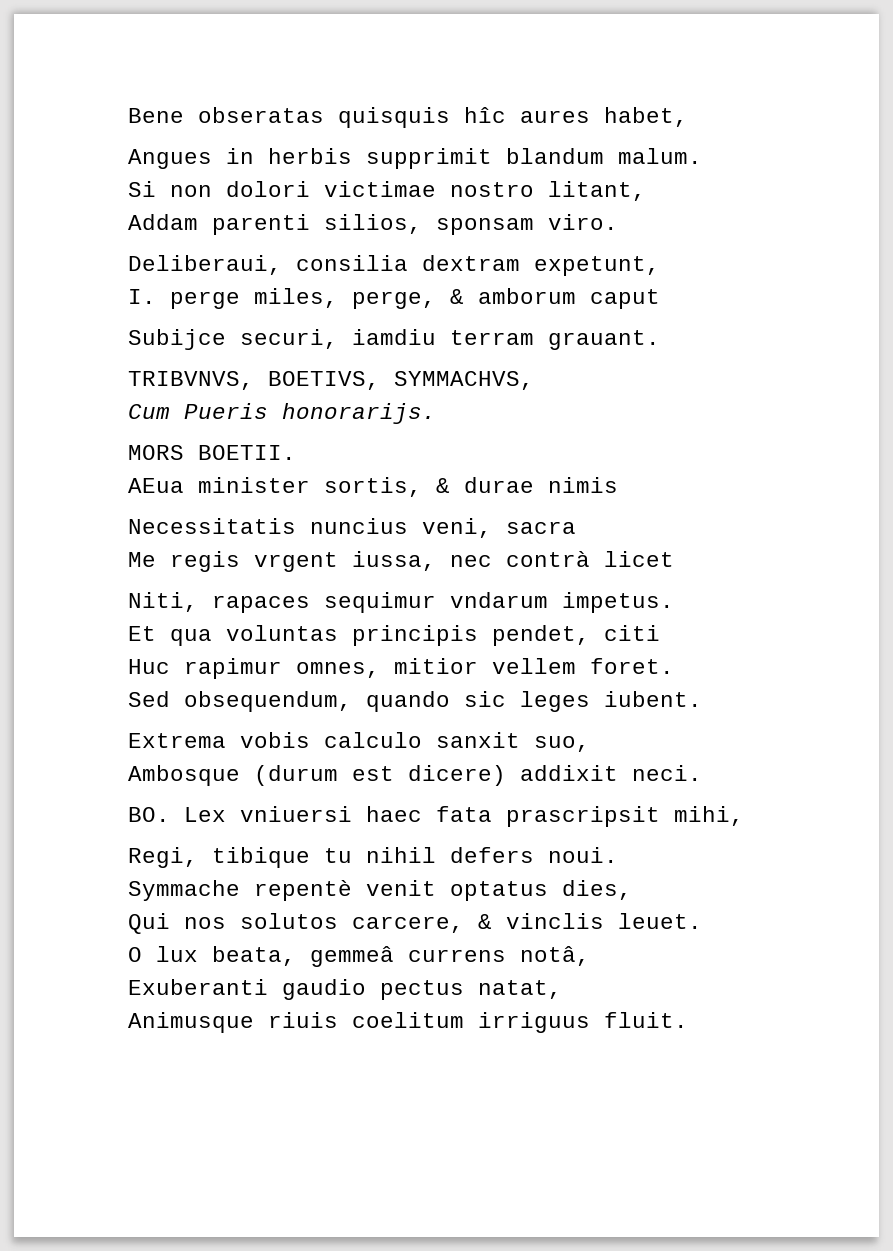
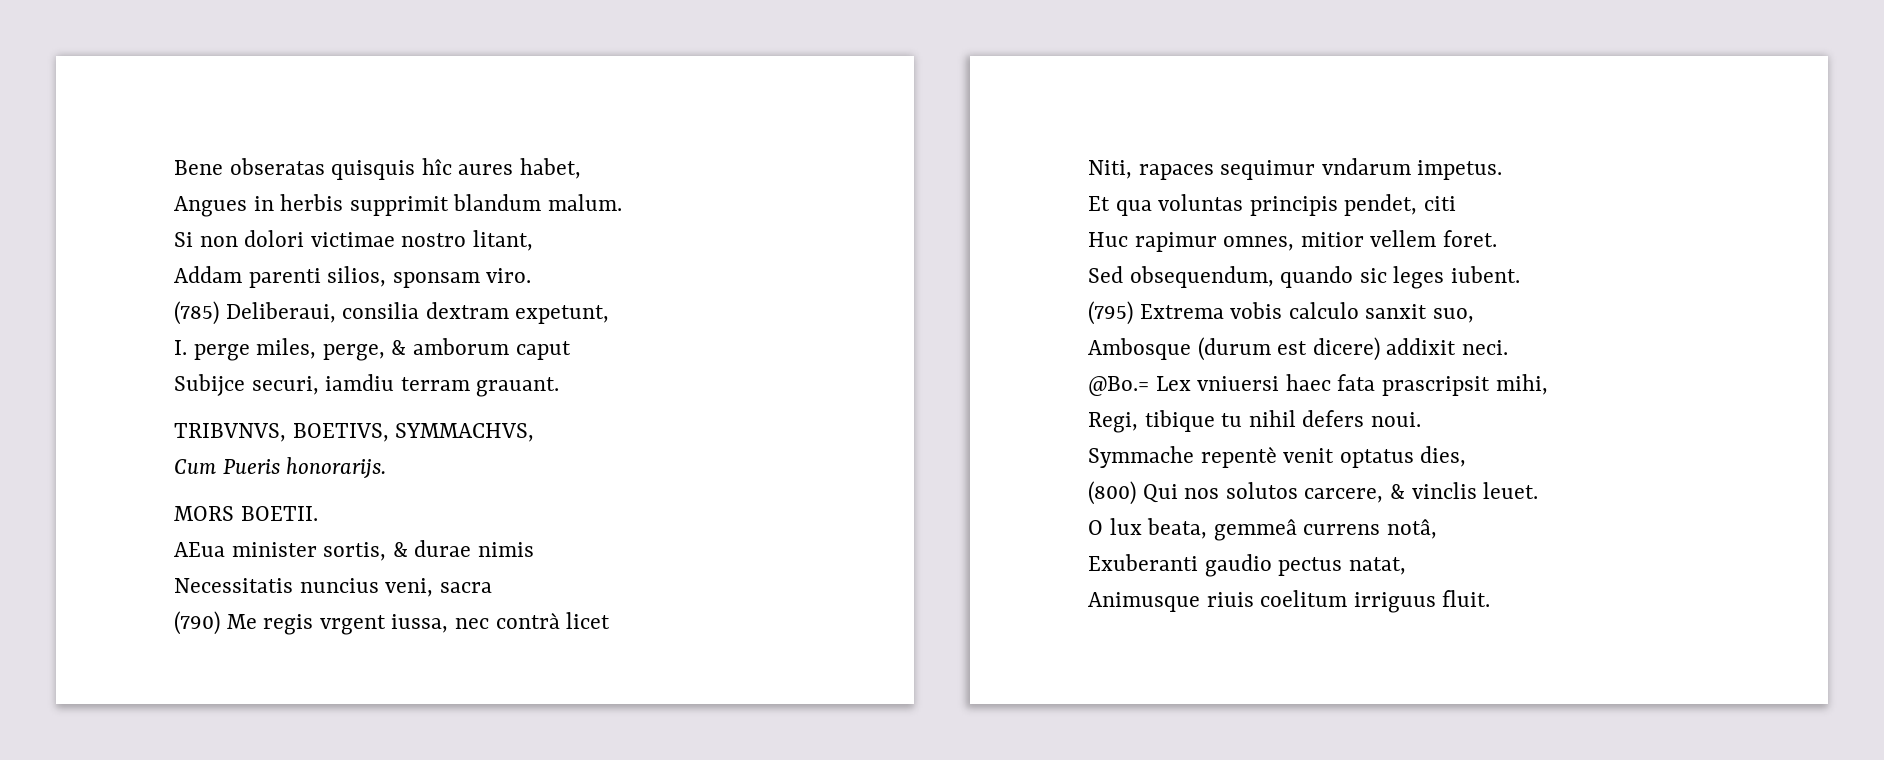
(618, 222) none -> [174,301,219,325] (785)
(576, 527) none -> [174,611,220,635] (790)
(702, 699) none -> [1088,301,1133,325] (795)
[128,807,170,822] BO. -> [1088,376,1149,396] @Bo.=
(632, 890) none -> [1088,481,1136,505] (800)

